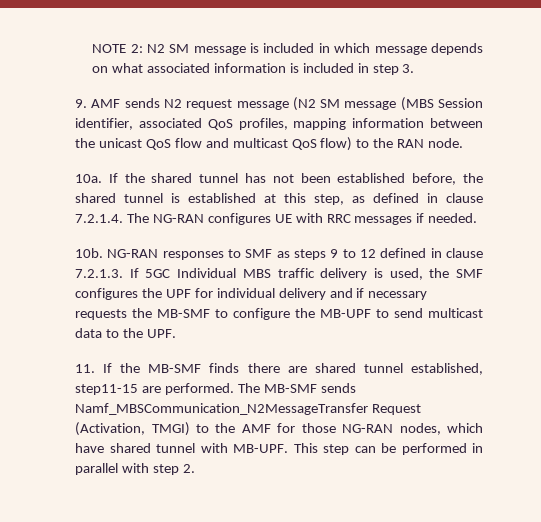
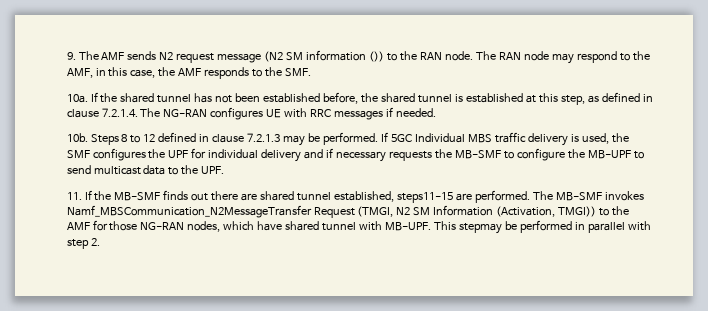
[92,43,484,55] [92,63,415,75] [75,99,88,108] NOTE 2: N2 SM message is included in which message depends on what associated information is included in step 3. // 9. -> [66,51,99,60] 9. The
[344,97,484,111] [75,118,483,130] [75,137,464,151] message (MBS Session identifier, associated QoS profiles, mapping information between the unicast QoS flow and multicast QoS flow) to the RAN node. -> [306,50,650,64] [66,67,312,79] information ()) to the RAN node. The RAN node may respond to the AMF, in this case, the AMF responds to the SMF.
[107,249,339,260] NG-RAN responses to SMF as steps 9 -> [90,134,128,145] Steps 8
[75,269,124,278] 7.2.1.3. -> [247,132,379,146] 7.2.1.3 may be performed.
(240, 368) none -> [191,193,209,201] out
[75,384,139,395] step11-15 -> [397,192,454,203] steps11-15
[320,383,356,393] sends -> [605,191,645,201] invokes
[75,422,190,436] (Activation, TMGI) -> [357,205,597,217] (TMGI, N2 SM Information (Activation, TMGI))
[323,444,376,455] step can -> [459,223,503,234] stepmay

